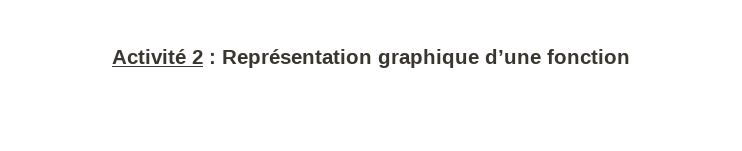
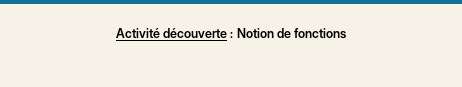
[192,49,630,68] 2 : Représentation graphique d’une fonction -> [162,28,347,39] découverte : Notion de fonctions

